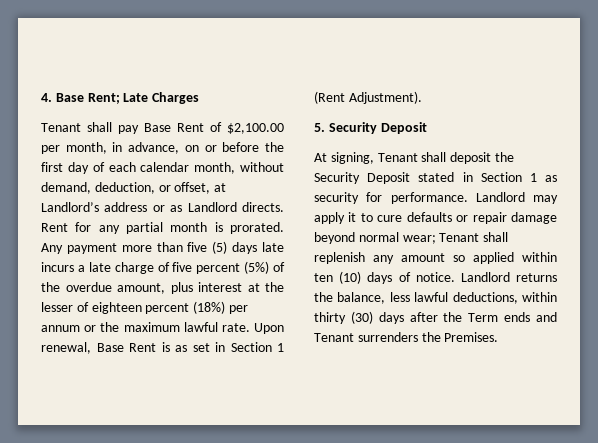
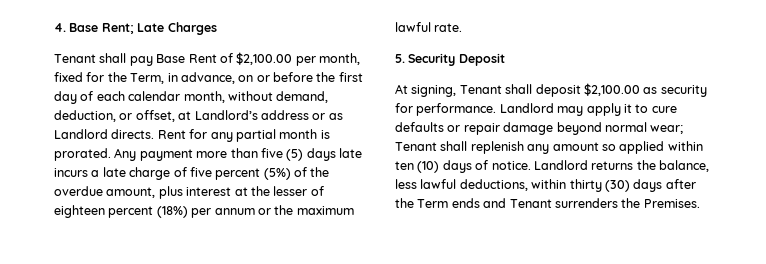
(107, 148) none -> [54,72,165,84] fixed for the Term,
[253,323,284,334] [41,342,284,354] [314,91,422,104] Upon renewal, Base Rent is as set in Section 1 (Rent Adjustment). -> (463, 27) none
[494,152,514,162] [314,172,537,184] the Security Deposit stated in Section 1 -> [583,83,640,96] $2,100.00

